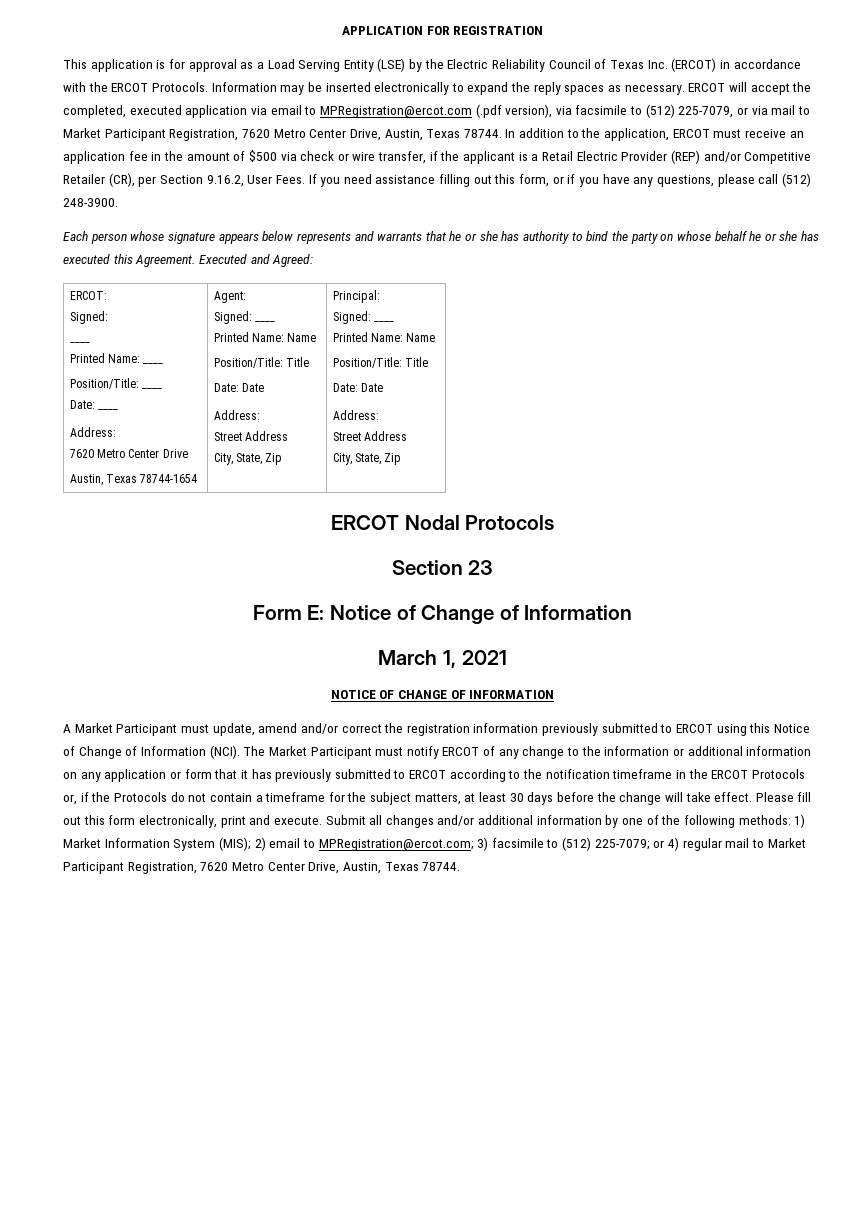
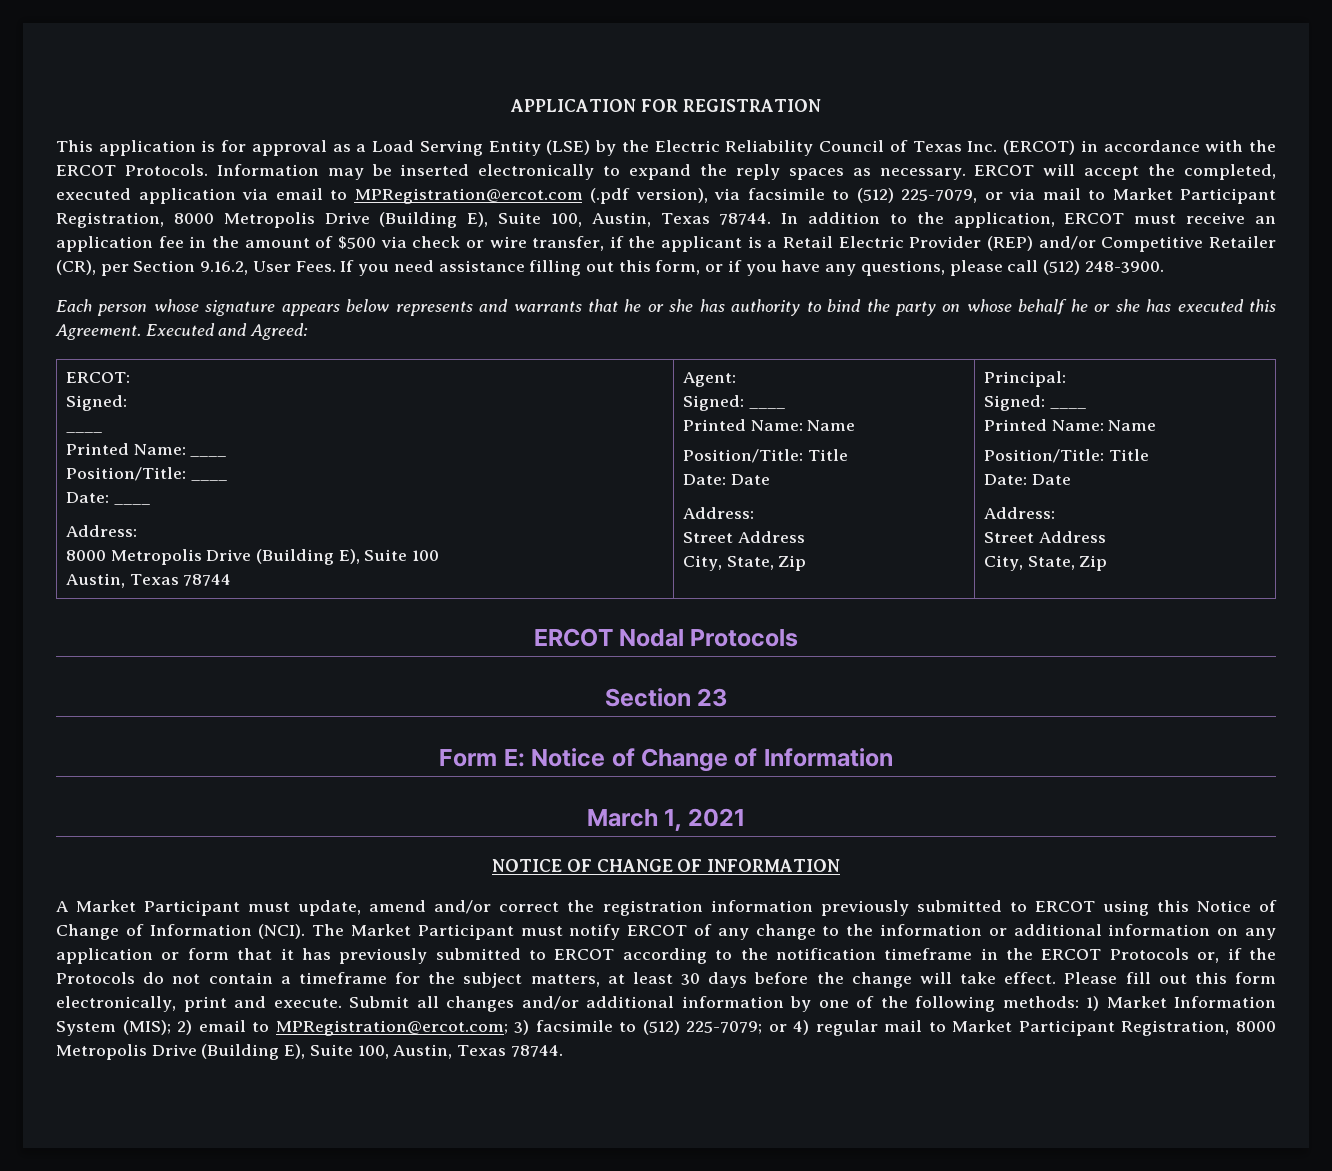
[241,129,381,141] 7620 Metro Center Drive, -> [173,212,582,228] 8000 Metropolis Drive (Building E), Suite 100,
[69,449,188,458] [69,474,198,486] 7620 Metro Center Drive // Austin, Texas 78744-1654 -> [65,549,440,565] [65,573,232,588] 8000 Metropolis Drive (Building E), Suite 100 // Austin, Texas 78744
[200,862,340,874] 7620 Metro Center Drive, -> [1235,1021,1276,1032] [56,1044,389,1060] 8000 Metropolis Drive (Building E), Suite 100,

